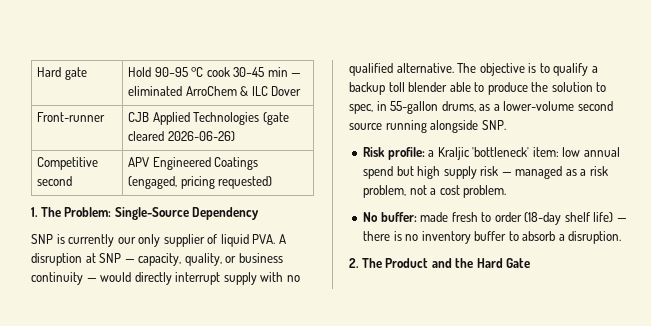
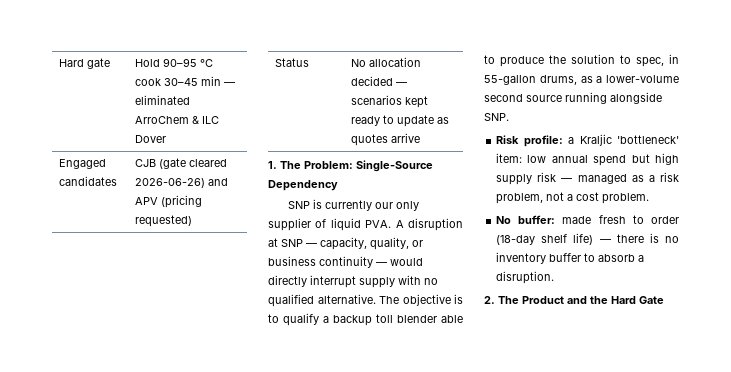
[37,112,106,122] Front-runner -> [58,159,106,169] [58,176,117,186] Engaged candidates
[152,112,260,125] Applied Technologies -> (156, 163) none
[37,157,99,170] [37,176,73,186] [128,157,259,170] [128,176,273,189] // Competitive second | APV Engineered Coatings (engaged, pricing requested) -> [207,178,228,186] [134,195,202,208] [134,215,192,227] [274,58,309,67] [350,57,421,67] [350,76,407,86] [350,95,428,108] [350,115,449,127] [350,133,420,146] and APV (pricing requested) // Status | No allocation decided — scenarios kept ready to update as quotes arrive

